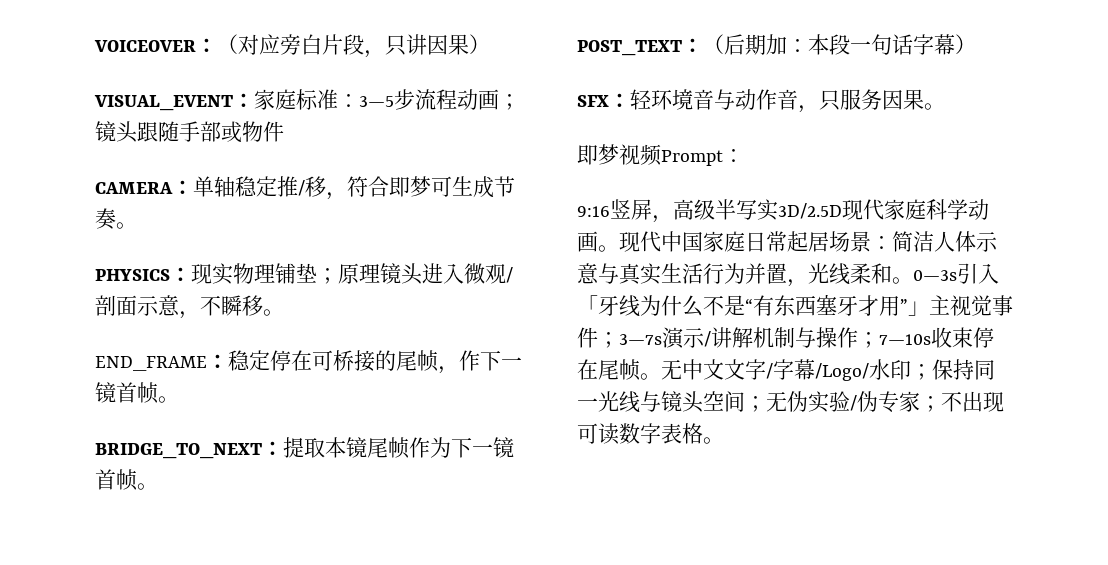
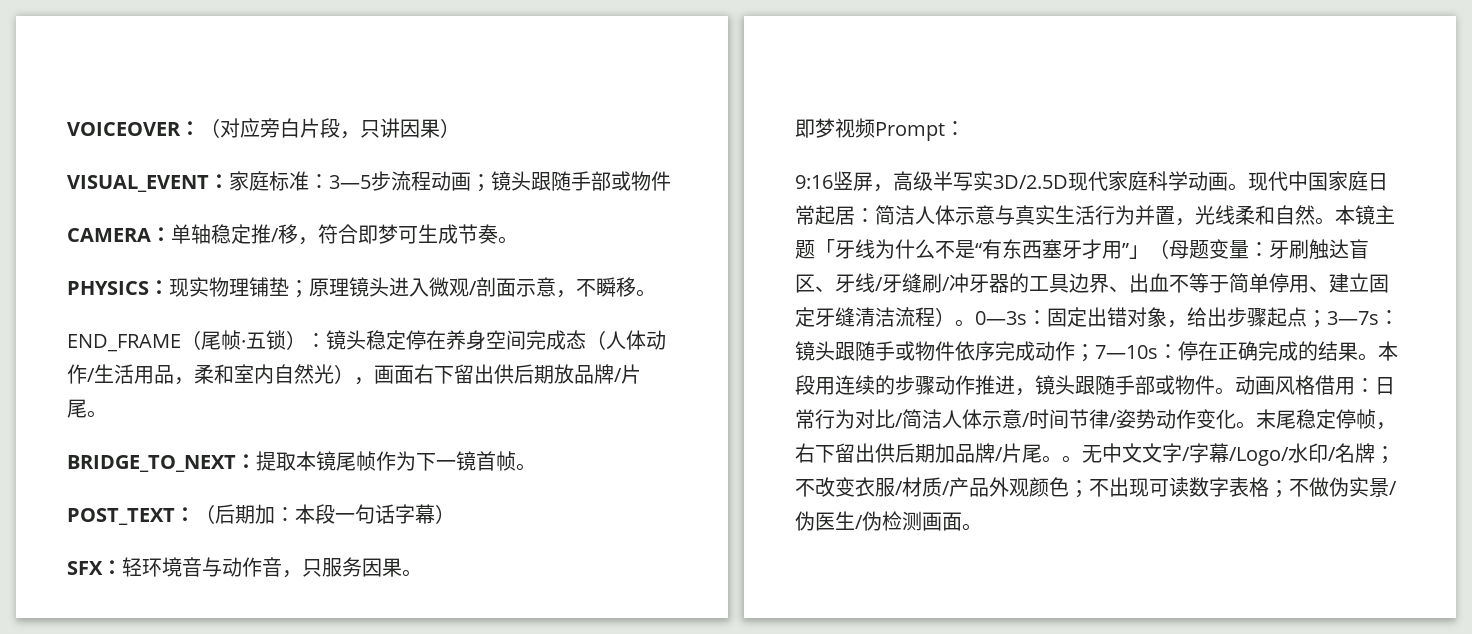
[207,350,522,374] [95,382,159,404] ：稳定停在可桥接的尾帧，作下一镜首帧 -> [181,330,666,350] [67,364,641,385] [67,399,87,418] （尾帧·五锁）：镜头稳定停在养身空间完成态（人体动作/生活用品，柔和室内自然光），画面右下留出供后期放品牌/片尾
[829,231,871,252] 场景 -> (855, 215) none
[892,263,999,284] 。0—3s引入 -> [1275,205,1395,225] [795,240,815,259] 自然。本镜主题
[929,295,1013,316] [577,327,994,349] [577,359,641,381] 主视觉事件；3—7s演示/讲解机制与操作；7—10s收束停在尾帧 -> [1149,239,1369,260] [795,273,1389,293] [795,307,1399,328] [795,341,1398,362] [795,375,1395,396] [795,409,1396,430] [795,443,1062,463] （母题变量：牙刷触达盲区、牙线/牙缝刷/冲牙器的工具边界、出血不等于简单停用、建立固定牙缝清洁流程）。0—3s：固定出错对象，给出步骤起点；3—7s：镜头跟随手或物件依序完成动作；7—10s：停在正确完成的结果。本段用连续的步骤动作推进，镜头跟随手部或物件。动画风格借用：日常行为对比/简洁人体示意/时间节律/姿势动作变化。末尾稳定停帧，右下留出供后期加品牌/片尾。
[911,359,995,380] [577,391,920,413] ；保持同一光线与镜头空间；无伪实验/伪专家 -> [1328,443,1395,464] [795,477,1069,497] /名牌；不改变衣服/材质/产品外观颜色
(703, 433) none -> [1269,477,1397,498] [795,511,962,531] ；不做伪实景/伪医生/伪检测画面

